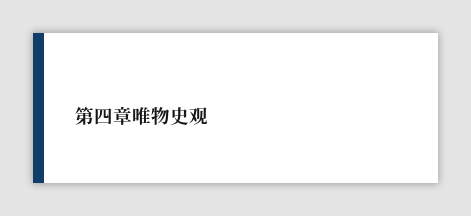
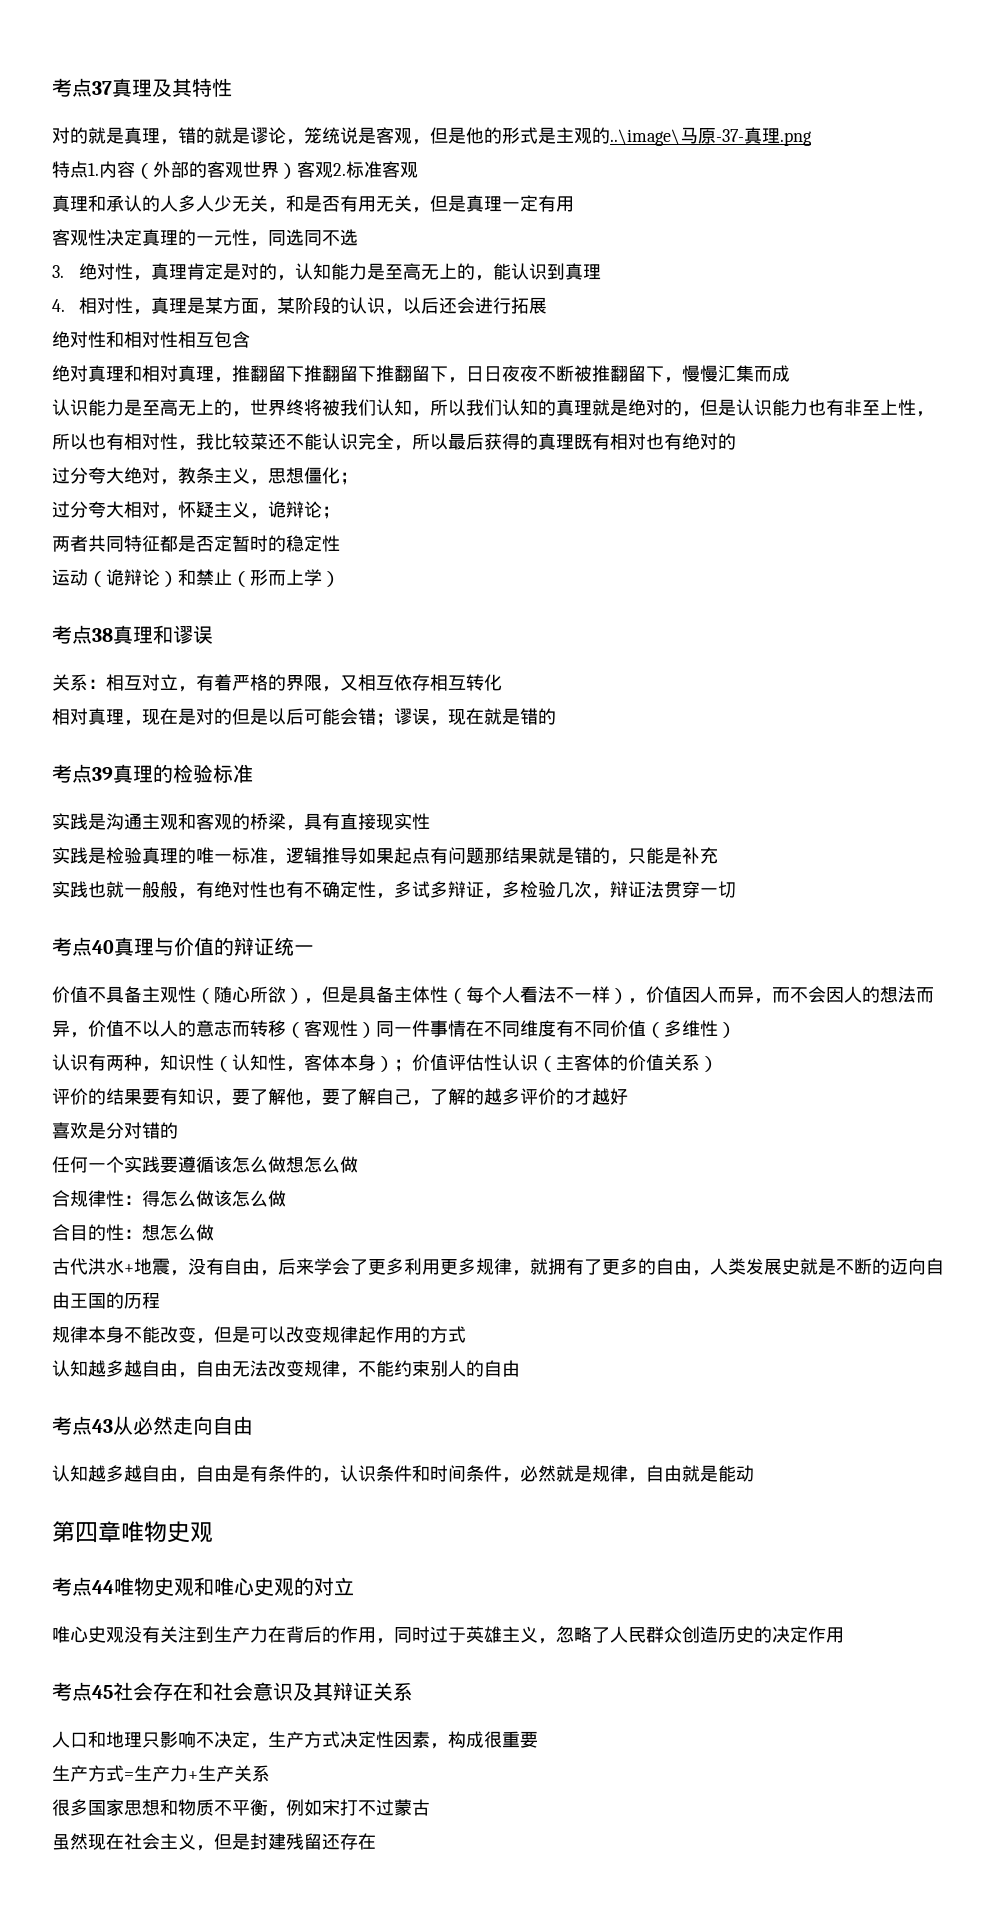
[75,106,208,125] 第四章唯物史观 -> [52,78,232,97] [52,127,812,146] [52,161,418,179] [52,195,574,213] [52,229,358,247] [52,263,601,281] [52,297,547,315] [52,331,250,348] [52,365,790,383] [52,399,934,417] [52,433,736,451] [52,467,358,485] [52,501,340,519] [52,535,340,552] [52,569,340,587] [52,625,213,644] [52,674,502,692] [52,708,556,726] [52,764,253,783] [52,813,430,831] [52,847,718,865] [52,881,736,899] [52,937,314,956] [52,986,934,1004] [52,1020,736,1038] [52,1054,718,1072] [52,1088,628,1106] [52,1122,178,1139] [52,1156,358,1173] [52,1190,286,1207] [52,1224,214,1241] [52,1258,944,1276] [52,1292,160,1309] [52,1326,466,1344] [52,1360,520,1378] [52,1416,253,1435] [52,1465,754,1483] [52,1521,213,1543] [52,1577,354,1596] [52,1626,844,1644] [52,1682,413,1701] [52,1731,538,1749] [52,1765,270,1782] [52,1799,430,1817] [52,1833,376,1851] 考点37真理及其特性 // 对的就是真理，错的就是谬论，笼统说是客观，但是他的形式是主观的..\image\马原-37-真理.png // 特点1.内容（外部的客观世界）客观2.标准客观 // 真理和承认的人多人少无关，和是否有用无关，但是真理一定有用 // 客观性决定真理的一元性，同选同不选 // 3.绝对性，真理肯定是对的，认知能力是至高无上的，能认识到真理 // 4.相对性，真理是某方面，某阶段的认识，以后还会进行拓展 // 绝对性和相对性相互包含 // 绝对真理和相对真理，推翻留下推翻留下推翻留下，日日夜夜不断被推翻留下，慢慢汇集而成 // 认识能力是至高无上的，世界终将被我们认知，所以我们认知的真理就是绝对的，但是认识能力也有非至上性，所以也有相对性，我比较菜还不能认识完全，所以最后获得的真理既有相对也有绝对的 // 过分夸大绝对，教条主义，思想僵化； // 过分夸大相对，怀疑主义，诡辩论； // 两者共同特征都是否定暂时的稳定性 // 运动（诡辩论）和禁止（形而上学） // 考点38真理和谬误 // 关系：相互对立，有着严格的界限，又相互依存相互转化 // 相对真理，现在是对的但是以后可能会错；谬误，现在就是错的 // 考点39真理的检验标准 // 实践是沟通主观和客观的桥梁，具有直接现实性 // 实践是检验真理的唯一标准，逻辑推导如果起点有问题那结果就是错的，只能是补充 // 实践也就一般般，有绝对性也有不确定性，多试多辩证，多检验几次，辩证法贯穿一切 // 考点40真理与价值的辩证统一 // 价值不具备主观性（随心所欲），但是具备主体性（每个人看法不一样），价值因人而异，而不会因人的想法而异，价值不以人的意志而转移（客观性）同一件事情在不同维度有不同价值（多维性） // 认识有两种，知识性（认知性，客体本身）；价值评估性认识（主客体的价值关系） // 评价的结果要有知识，要了解他，要了解自己，了解的越多评价的才越好 // 喜欢是分对错的 // 任何一个实践要遵循该怎么做想怎么做 // 合规律性：得怎么做该怎么做 // 合目的性：想怎么做 // 古代洪水+地震，没有自由，后来学会了更多利用更多规律，就拥有了更多的自由，人类发展史就是不断的迈向自由王国的历程 // 规律本身不能改变，但是可以改变规律起作用的方式 // 认知越多越自由，自由无法改变规律，不能约束别人的自由 // 考点43从必然走向自由 // 认知越多越自由，自由是有条件的，认识条件和时间条件，必然就是规律，自由就是能动 // 第四章唯物史观 // 考点44唯物史观和唯心史观的对立 // 唯心史观没有关注到生产力在背后的作用，同时过于英雄主义，忽略了人民群众创造历史的决定作用 // 考点45社会存在和社会意识及其辩证关系 // 人口和地理只影响不决定，生产方式决定性因素，构成很重要 // 生产方式=生产力+生产关系 // 很多国家思想和物质不平衡，例如宋打不过蒙古 // 虽然现在社会主义，但是封建残留还存在

